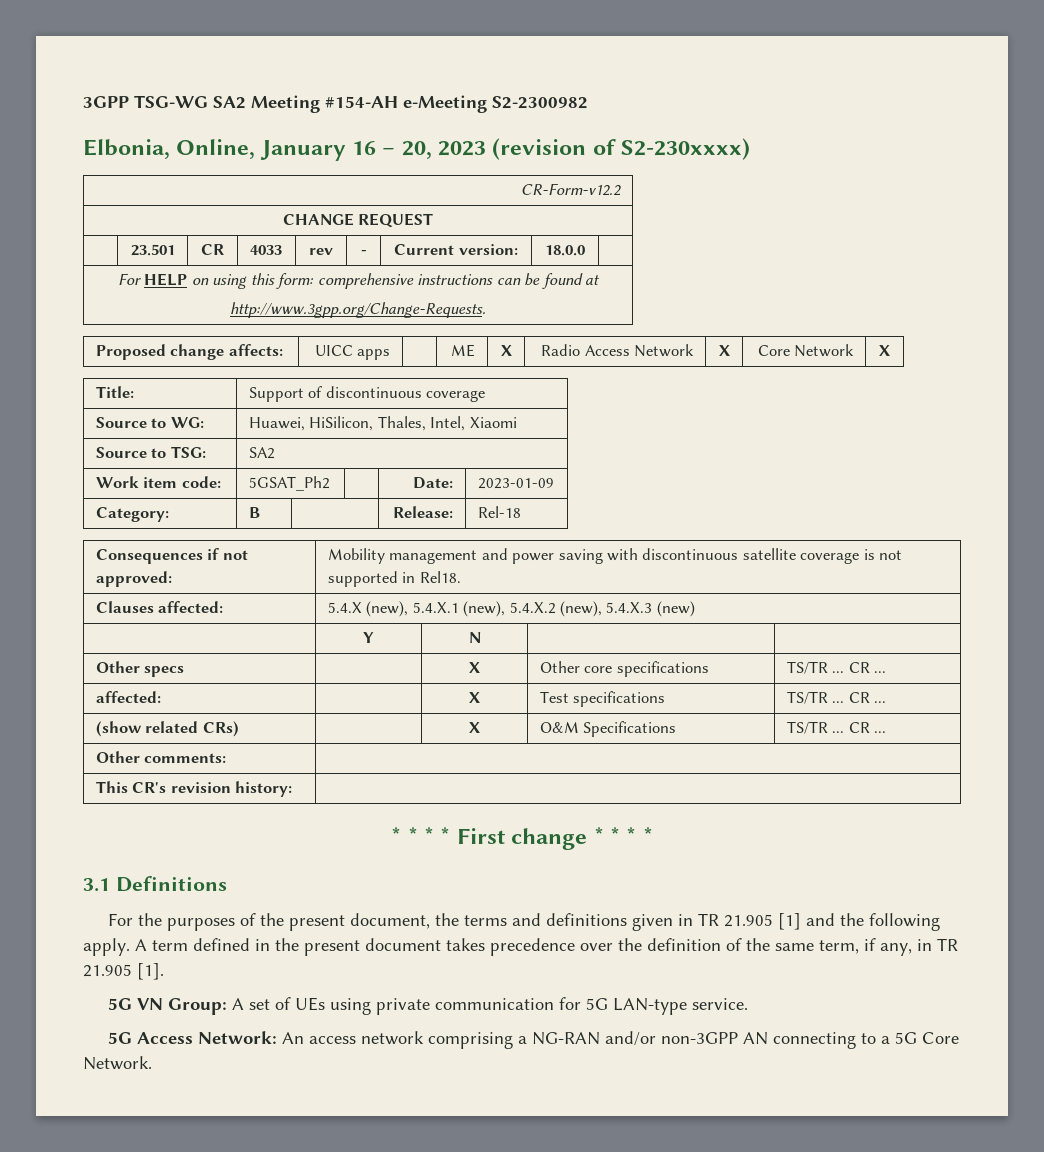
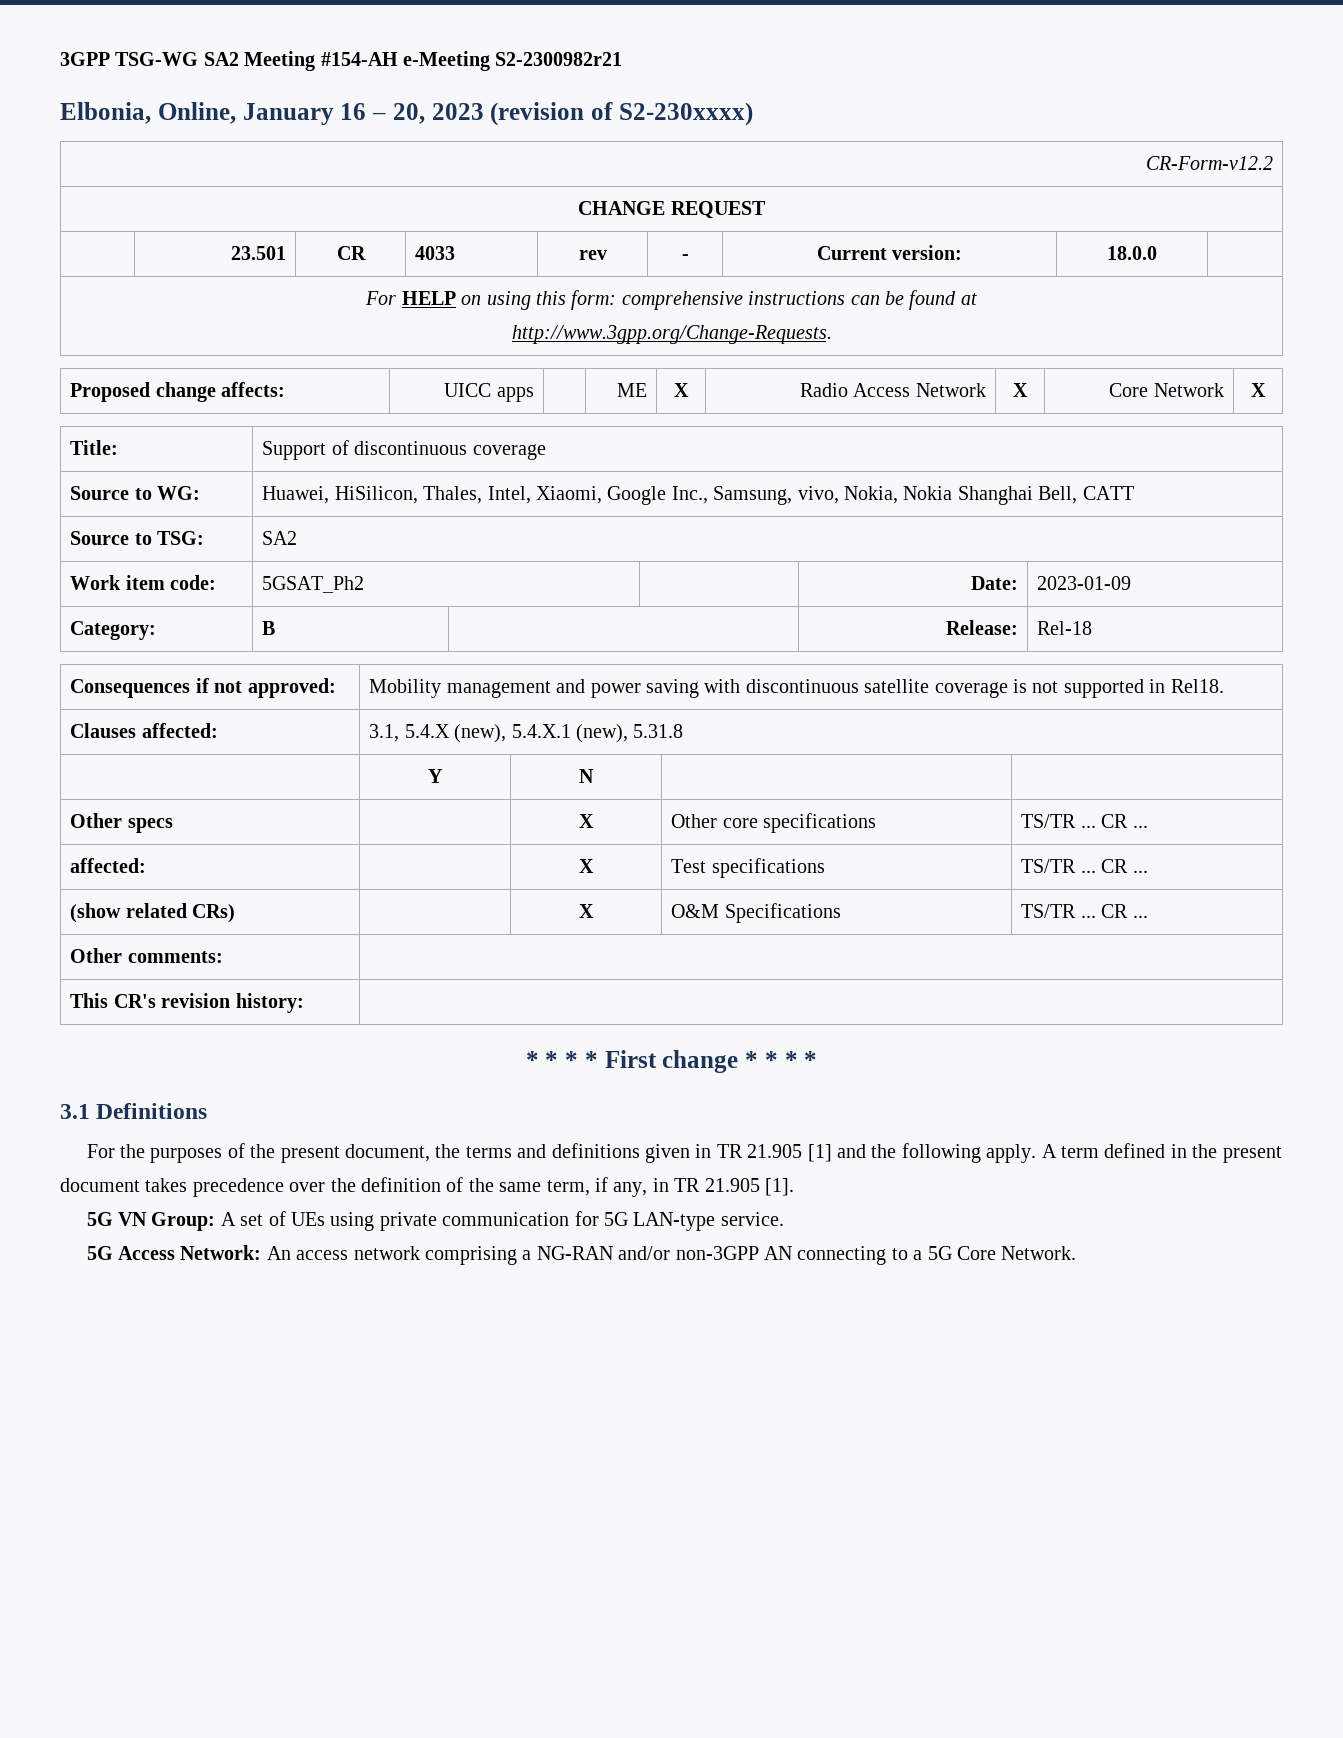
[492,96,588,109] S2-2300982 -> [495,52,623,66] S2-2300982r21
[469,417,517,428] Xiaomi -> [535,486,1134,505] Xiaomi, Google Inc., Samsung, vivo, Nokia, Nokia Shanghai Bell, CATT
(224, 607) none -> [369,724,400,742] 3.1,
[509,601,695,617] 5.4.X.2 (new), 5.4.X.3 (new) -> [633,724,684,738] 5.31.8

